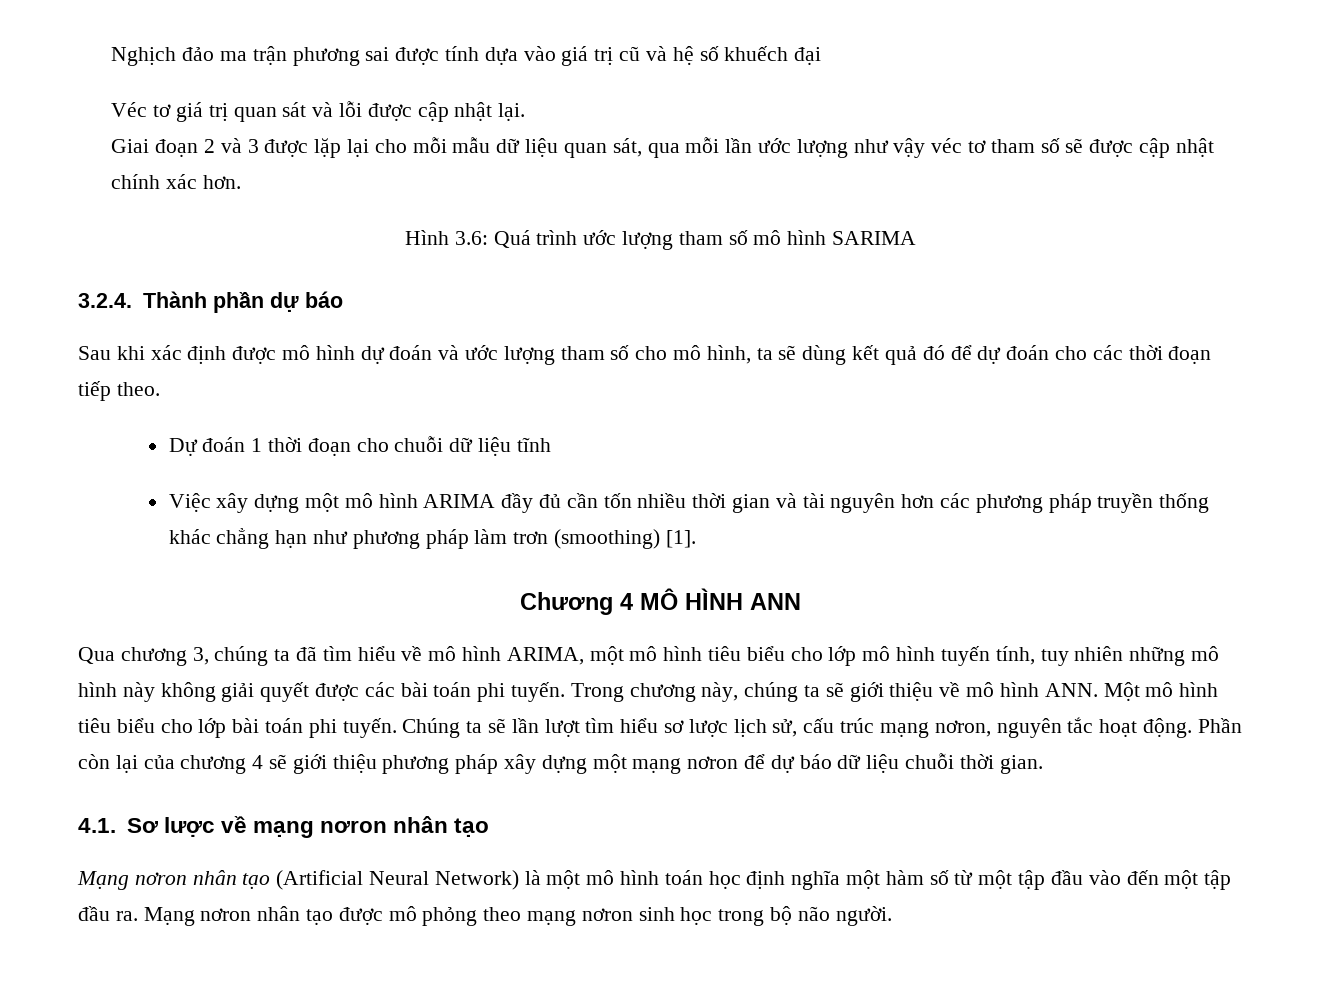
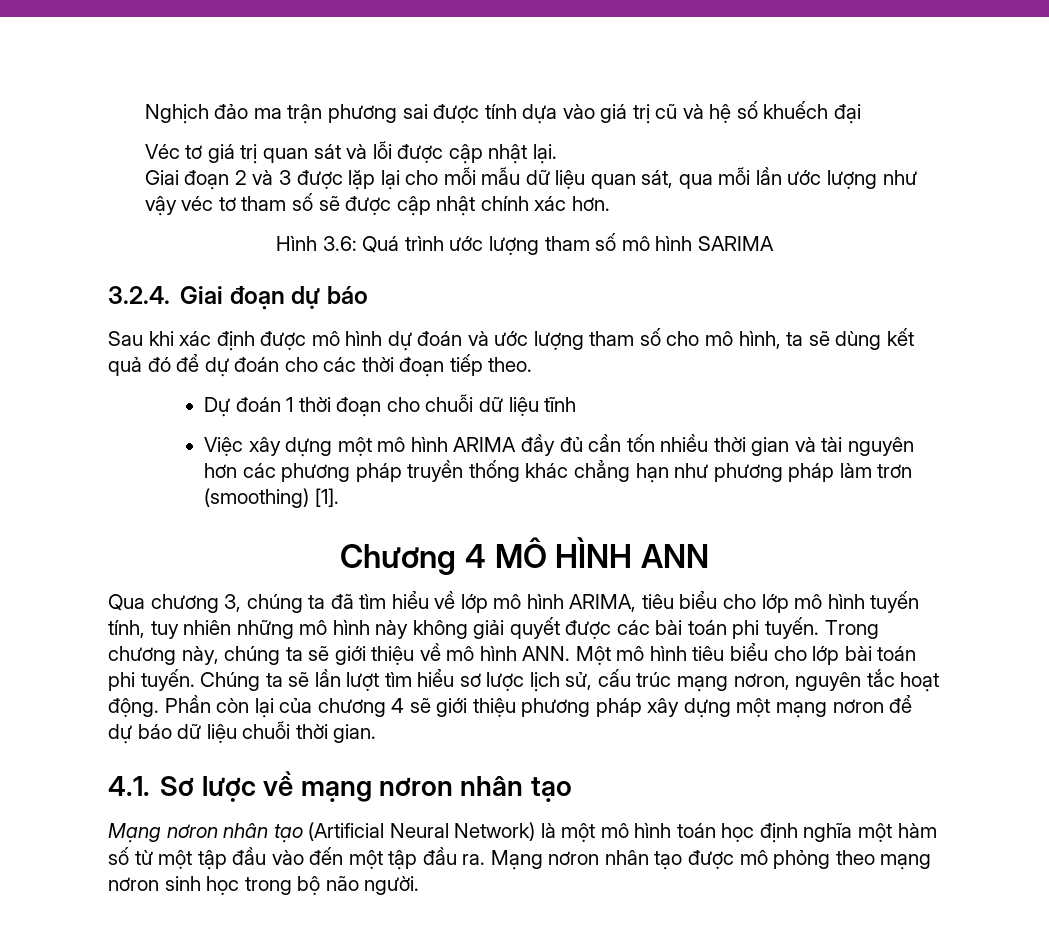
[142,291,264,313] Thành phần -> [180,286,285,310] Giai đoạn
(423, 653) none -> [460,594,488,613] lớp
[589,646,703,665] một mô hình -> (637, 603) none

